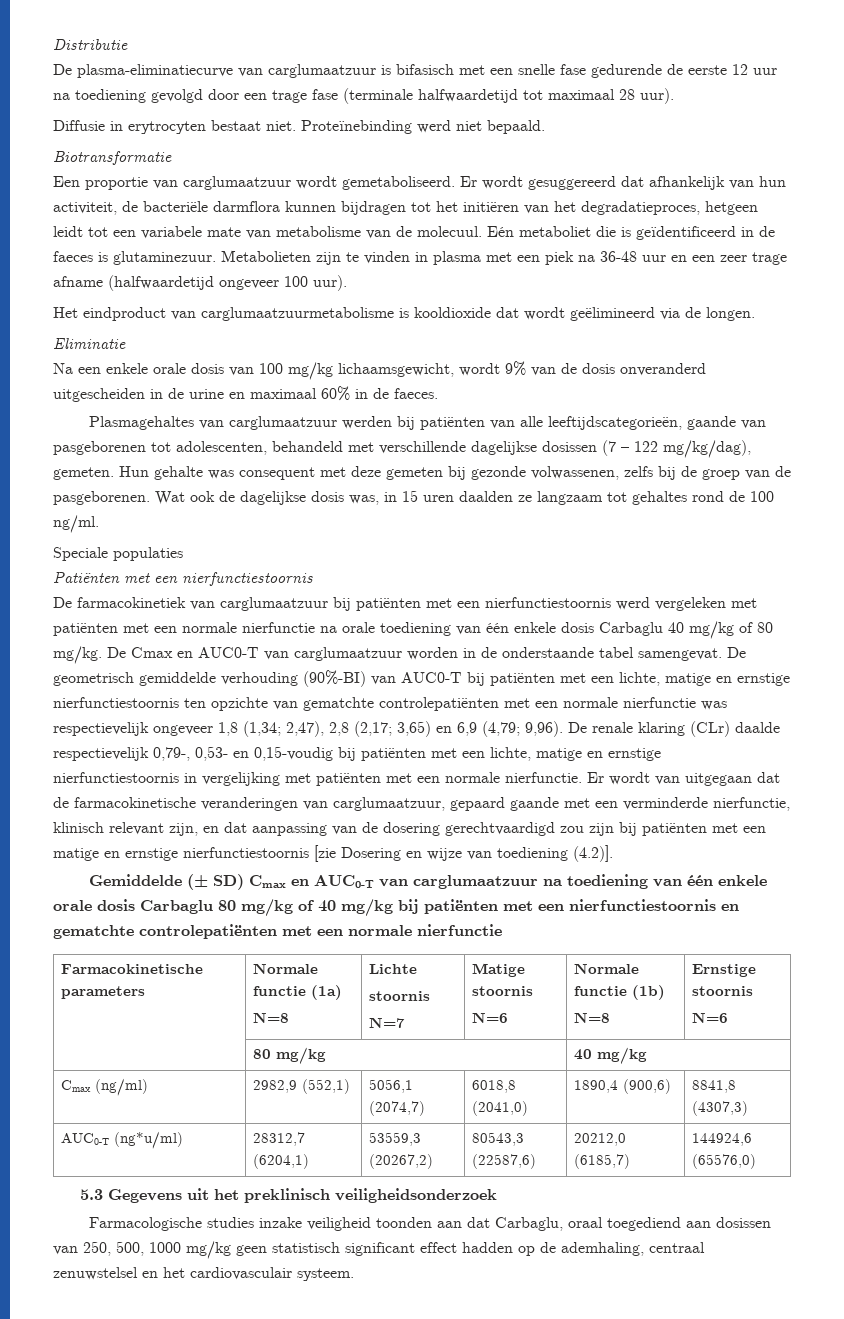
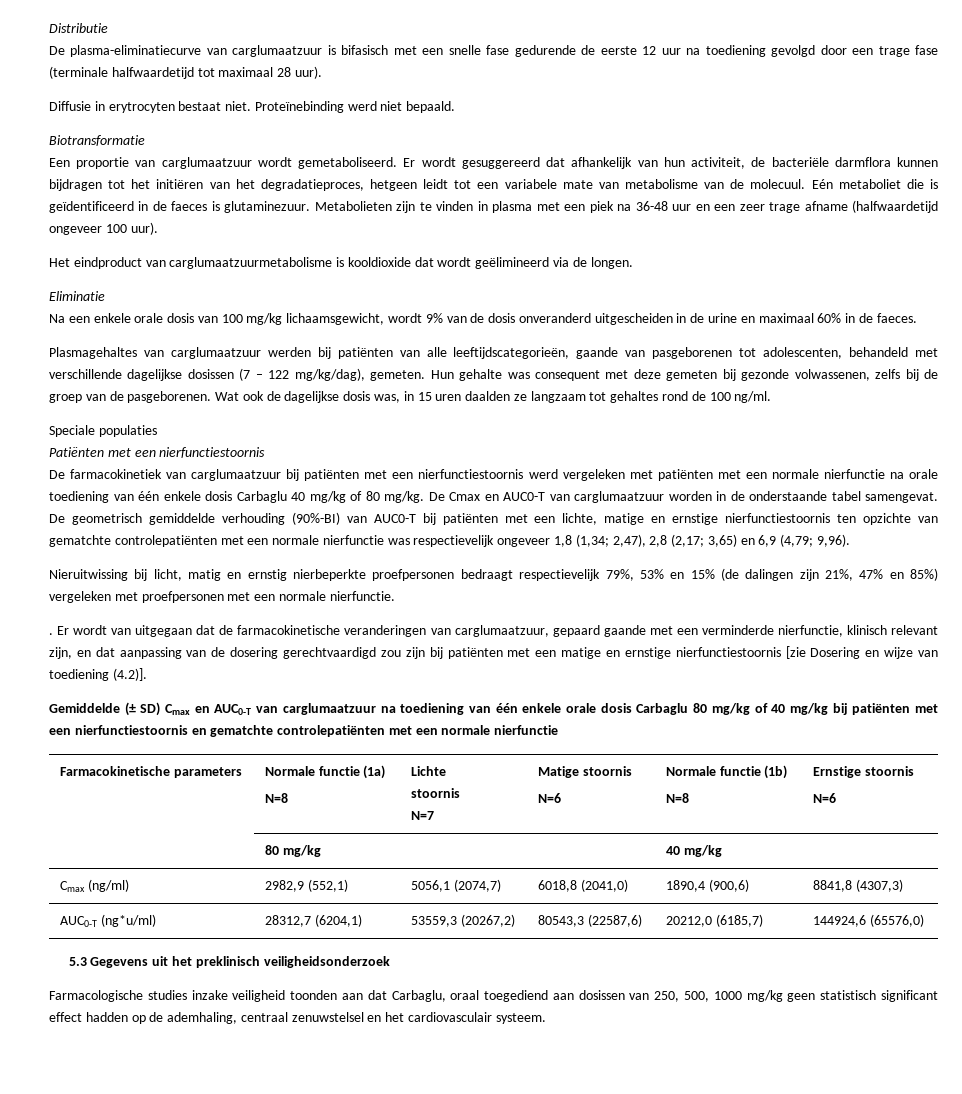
[568,721,780,737] [53,746,661,761] [53,772,381,786] De renale klaring (CLr) daalde respectievelijk 0,79-, 0,53- en 0,15-voudig bij patiënten met een lichte, matige en ernstige nierfunctiestoornis in vergelijking met patiënten -> [49,568,939,581] [49,591,224,603] // Nieruitwissing bij licht, matig en ernstig nierbeperkte proefpersonen bedraagt respectievelijk 79%, 53% en 15% (de dalingen zijn 21%, 47% en 85%) vergeleken met proefpersonen
(582, 777) none -> [49,633,53,635] // .

